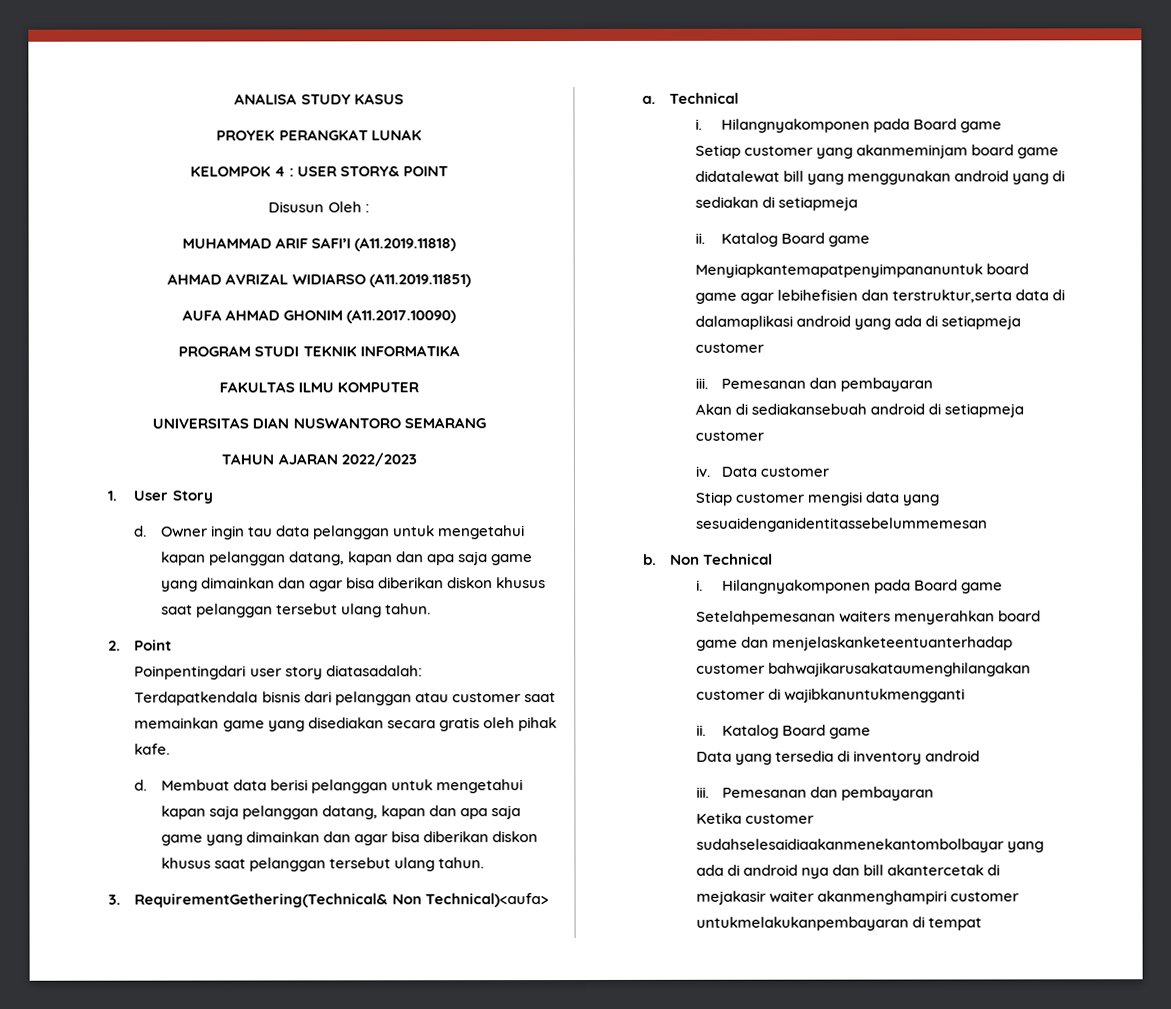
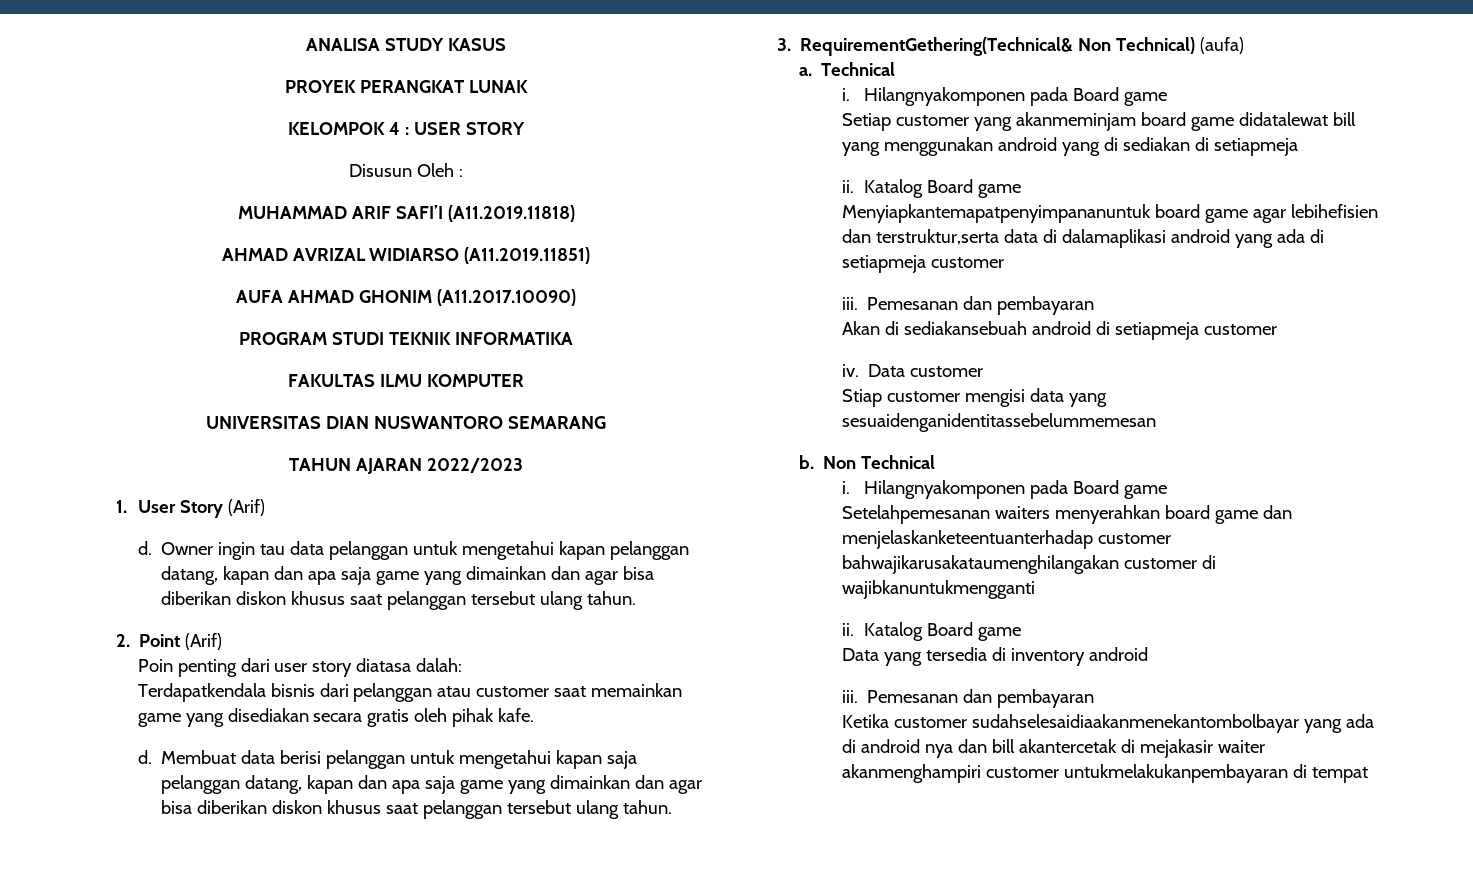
[340,166,449,177] STORY& POINT -> [465,122,525,135] STORY
(213, 497) none -> [227,499,265,516] (Arif)
[134,665,423,680] // Poinpentingdari user story diatasadalah: -> [184,633,222,650] [137,658,463,677] (Arif) // Poin penting dari user story diatasa dalah:
[424,893,549,908] Technical)<aufa> -> [1115,37,1244,54] Technical) (aufa)

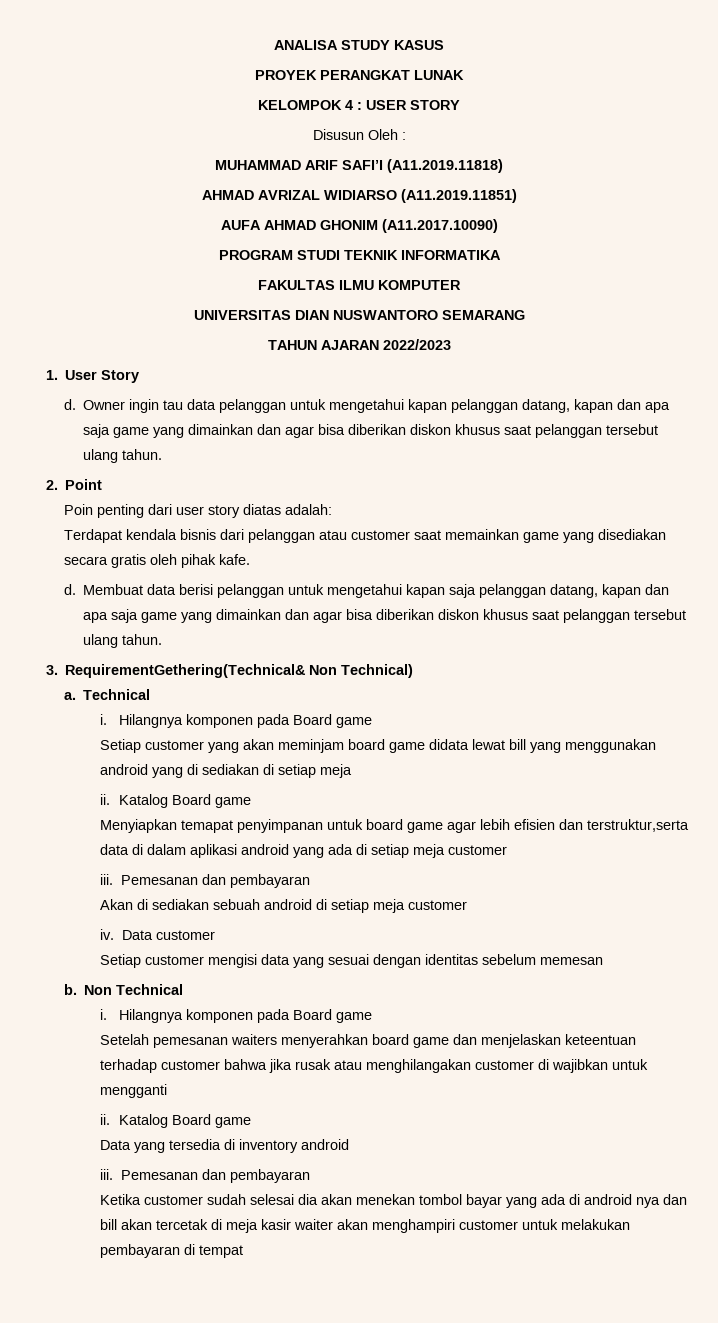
[227,499,265,516] (Arif) -> (140, 376) none
[184,633,222,650] (Arif) -> (103, 484) none
[356,658,463,672] [137,683,266,702] diatasa dalah: // Terdapatkendala -> [243,504,333,515] [64,529,178,543] diatas adalah: // Terdapat kendala
[1199,37,1244,54] (aufa) -> (414, 671) none
[863,87,1025,106] Hilangnyakomponen -> [118,714,253,728] Hilangnya komponen
[1015,112,1328,131] akanmeminjam board game didatalewat -> [243,739,506,753] akan meminjam board game didata lewat
[1213,138,1298,156] [842,179,1021,198] [842,204,1152,223] setiapmeja // ii. Katalog Board game // Menyiapkantemapatpenyimpananuntuk -> [278,764,353,778] [100,794,251,808] [100,819,364,833] setiap meja // ii. Katalog Board game // Menyiapkan temapat penyimpanan untuk
[1290,204,1378,218] lebihefisien -> [480,819,556,830] lebih efisien
[1061,229,1166,248] dalamaplikasi -> [147,844,238,858] dalam aplikasi
[842,255,927,273] setiapmeja -> [371,844,446,858] setiap meja
[903,321,1199,340] sediakansebuah android di setiapmeja -> [152,899,406,913] sediakan sebuah android di setiap meja
[842,389,883,407] Stiap -> [100,954,142,968] Setiap
[842,413,1157,432] sesuaidenganidentitassebelummemesan -> [328,954,604,968] sesuai dengan identitas sebelum memesan
[863,480,1167,499] [842,505,991,524] Hilangnyakomponen pada Board game // Setelahpemesanan -> [118,1009,372,1023] [100,1034,229,1048] Hilangnya komponen pada Board game // Setelah pemesanan
[842,530,1172,549] [842,555,1216,574] [842,580,1036,599] menjelaskanketeentuanterhadap customer bahwajikarusakataumenghilangakan customer di wajibkanuntukmengganti -> [481,1034,637,1048] [100,1059,649,1073] [100,1084,168,1098] menjelaskan keteentuan terhadap customer bahwa jika rusak atau menghilangakan customer di wajibkan untuk mengganti
[971,714,1299,733] sudahselesaidiaakanmenekantombolbayar -> [207,1194,503,1208] sudah selesai dia akan menekan tombol bayar
[1018,739,1265,758] [842,764,1288,783] akantercetak di mejakasir waiter akanmenghampiri customer untukmelakukanpembayaran -> [121,1219,631,1233] [100,1244,181,1258] akan tercetak di meja kasir waiter akan menghampiri customer untuk melakukan pembayaran

